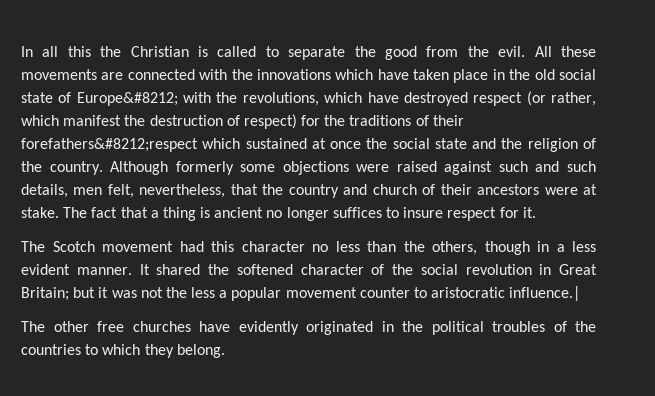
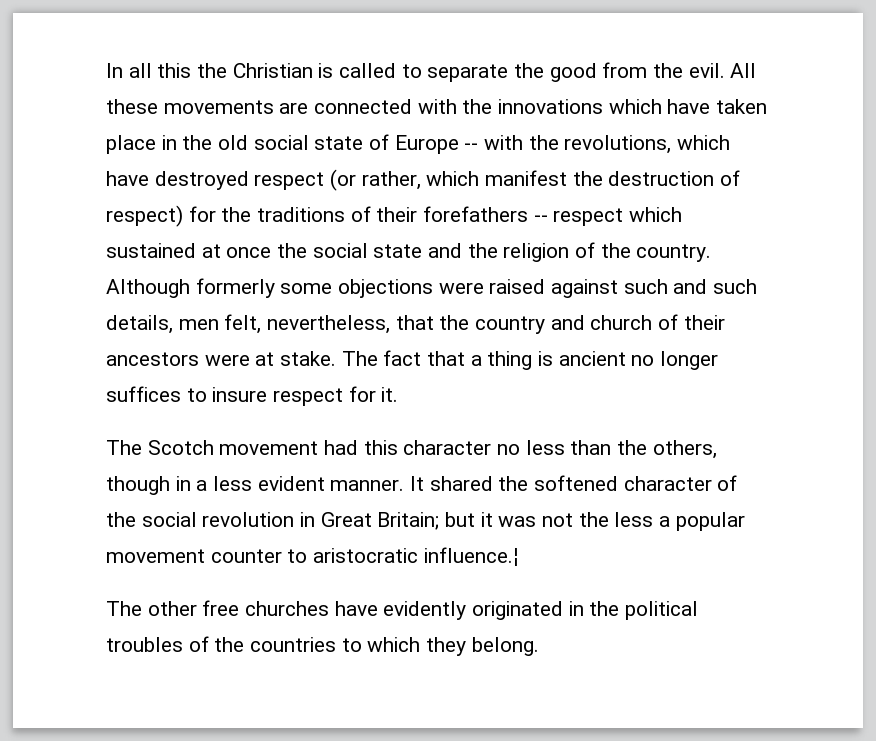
[76,92,178,106] Europe&#8212; -> [394,135,479,154] Europe --
[21,138,198,152] forefathers&#8212;respect -> [423,206,624,226] forefathers -- respect
[509,286,581,301] influence.| -> [423,547,519,566] influence.¦

